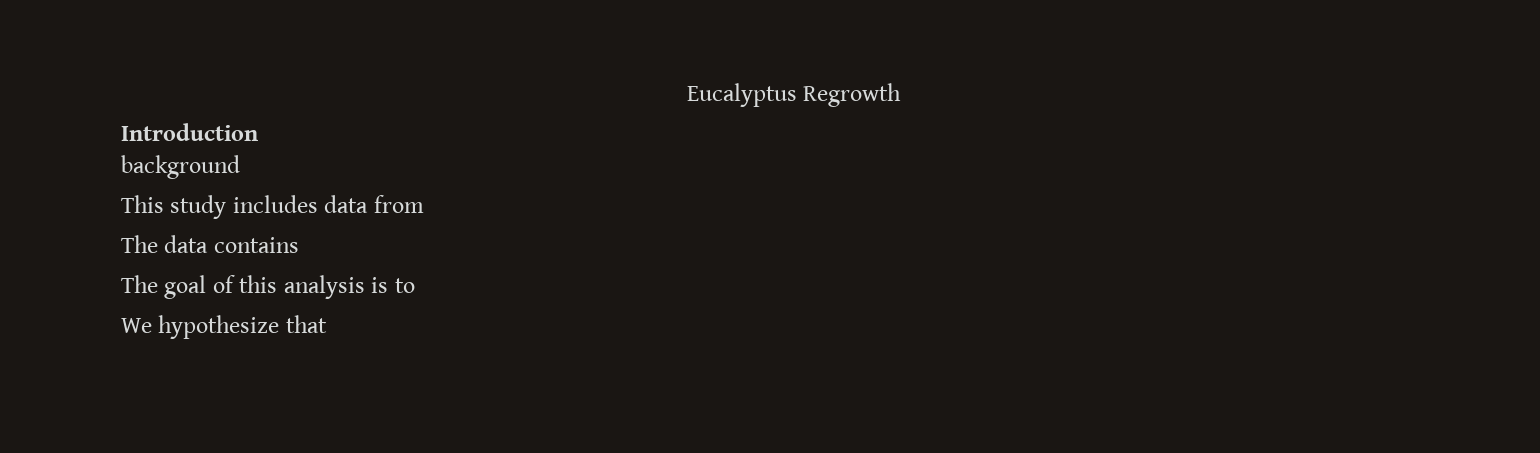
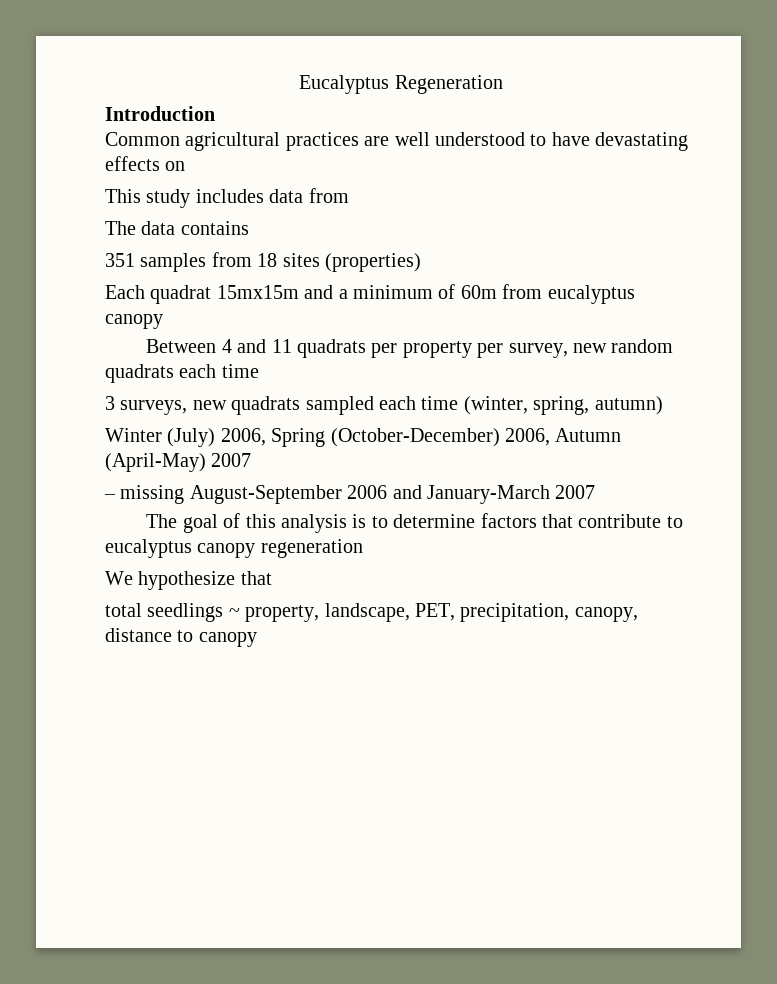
[803,83,902,107] Regrowth -> [394,75,503,94] Regeneration
[121,155,240,179] background -> [105,132,689,151] [105,156,186,171] Common agricultural practices are well understood to have devastating effects on
(299, 245) none -> [105,252,421,272] [105,284,635,304] [105,314,163,329] [146,339,674,358] [105,364,259,383] [105,396,663,415] [105,428,622,447] [105,453,252,472] [104,485,596,504] // 351 samples from 18 sites (properties) // Each quadrat 15mx15m and a minimum of 60m from eucalyptus canopy // Between 4 and 11 quadrats per property per survey, new random quadrats each time // 3 surveys, new quadrats sampled each time (winter, spring, autumn) // Winter (July) 2006, Spring (October-December) 2006, Autumn (April-May) 2007 // – missing August-September 2006 and January-March 2007
[121,315,327,339] // We hypothesize that -> [393,513,683,528] [105,539,363,558] [105,571,272,590] [105,603,638,622] [105,628,257,647] determine factors that contribute to eucalyptus canopy regeneration // We hypothesize that // total seedlings ~ property, landscape, PET, precipitation, canopy, distance to canopy

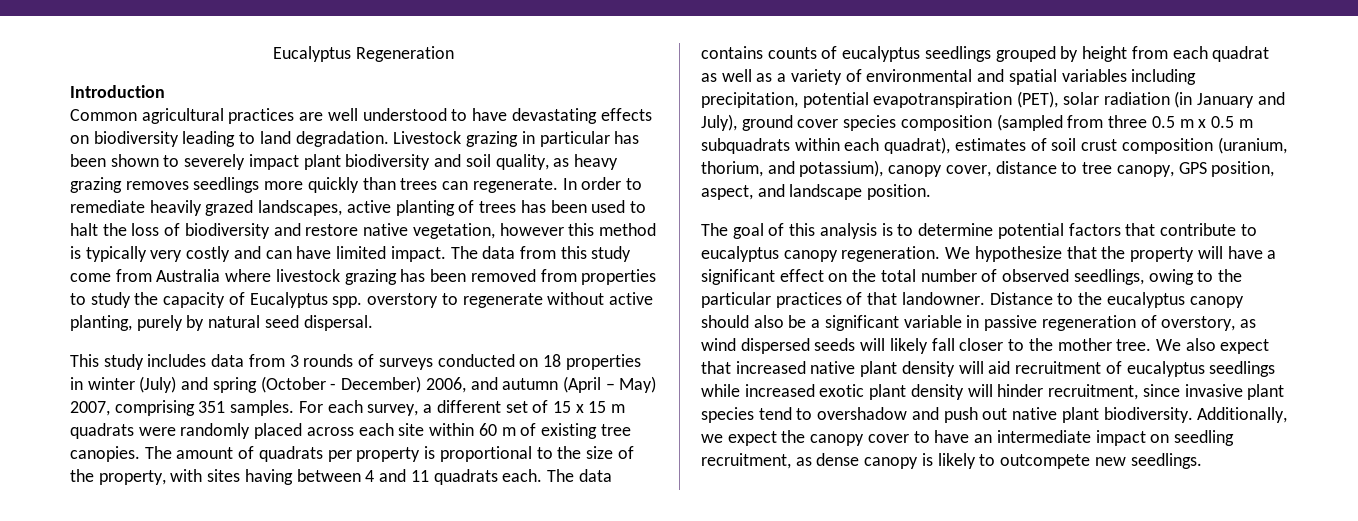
(186, 166) none -> [93,131,640,147] [70,154,618,170] [70,177,642,193] [70,200,646,216] [70,223,656,239] [70,246,632,262] [70,269,657,285] [70,292,653,308] [70,315,373,331] biodiversity leading to land degradation. Livestock grazing in particular has been shown to severely impact plant biodiversity and soil quality, as heavy grazing removes seedlings more quickly than trees can regenerate. In order to remediate heavily grazed landscapes, active planting of trees has been used to halt the loss of biodiversity and restore native vegetation, however this method is typically very costly and can have limited impact. The data from this study come from Australia where livestock grazing has been removed from properties to study the capacity of Eucalyptus spp. overstory to regenerate without active planting, purely by natural seed dispersal.
[105,221,249,235] [105,252,421,272] [105,284,635,304] [105,314,163,329] [146,339,674,358] [105,364,259,383] [105,396,663,415] [105,428,622,447] [105,453,252,472] [104,485,596,504] // The data contains // 351 samples from 18 sites (properties) // Each quadrat 15mx15m and a minimum of 60m from eucalyptus canopy // Between 4 and 11 quadrats per property per survey, new random quadrats each time // 3 surveys, new quadrats sampled each time (winter, spring, autumn) // Winter (July) 2006, Spring (October-December) 2006, Autumn (April-May) 2007 // – missing August-September 2006 and January-March 2007 -> [289,354,641,370] [70,376,657,393] [70,400,626,416] [70,423,631,439] [70,446,634,462] [70,469,612,485] [701,46,1270,62] [701,69,1197,85] [701,91,1285,108] [701,114,1253,131] [701,137,1287,154] [701,160,1275,177] [701,184,932,200] 3 rounds of surveys conducted on 18 properties in winter (July) and spring (October - December) 2006, and autumn (April – May) 2007, comprising 351 samples. For each survey, a different set of 15 x 15 m quadrats were randomly placed across each site within 60 m of existing tree canopies. The amount of quadrats per property is proportional to the size of the property, with sites having between 4 and 11 quadrats each. The data contains counts of eucalyptus seedlings grouped by height from each quadrat as well as a variety of environmental and spatial variables including precipitation, potential evapotranspiration (PET), solar radiation (in January and July), ground cover species composition (sampled from three 0.5 m x 0.5 m subquadrats within each quadrat), estimates of soil crust composition (uranium, thorium, and potassium), canopy cover, distance to tree canopy, GPS position, aspect, and landscape position.
(476, 521) none -> [997,223,1064,239] potential
[260,539,363,558] regeneration // -> [841,246,941,262] regeneration.
[105,603,638,622] [105,628,257,647] // total seedlings ~ property, landscape, PET, precipitation, canopy, distance to canopy -> [1101,246,1277,262] [701,269,1242,285] [701,292,1244,308] [701,315,1256,331] [701,338,1270,354] [701,361,1276,377] [701,384,1285,400] [701,407,1288,423] [701,430,1234,446] [701,453,1202,469] the property will have a significant effect on the total number of observed seedlings, owing to the particular practices of that landowner. Distance to the eucalyptus canopy should also be a significant variable in passive regeneration of overstory, as wind dispersed seeds will likely fall closer to the mother tree. We also expect that increased native plant density will aid recruitment of eucalyptus seedlings while increased exotic plant density will hinder recruitment, since invasive plant species tend to overshadow and push out native plant biodiversity. Additionally, we expect the canopy cover to have an intermediate impact on seedling recruitment, as dense canopy is likely to outcompete new seedlings.

